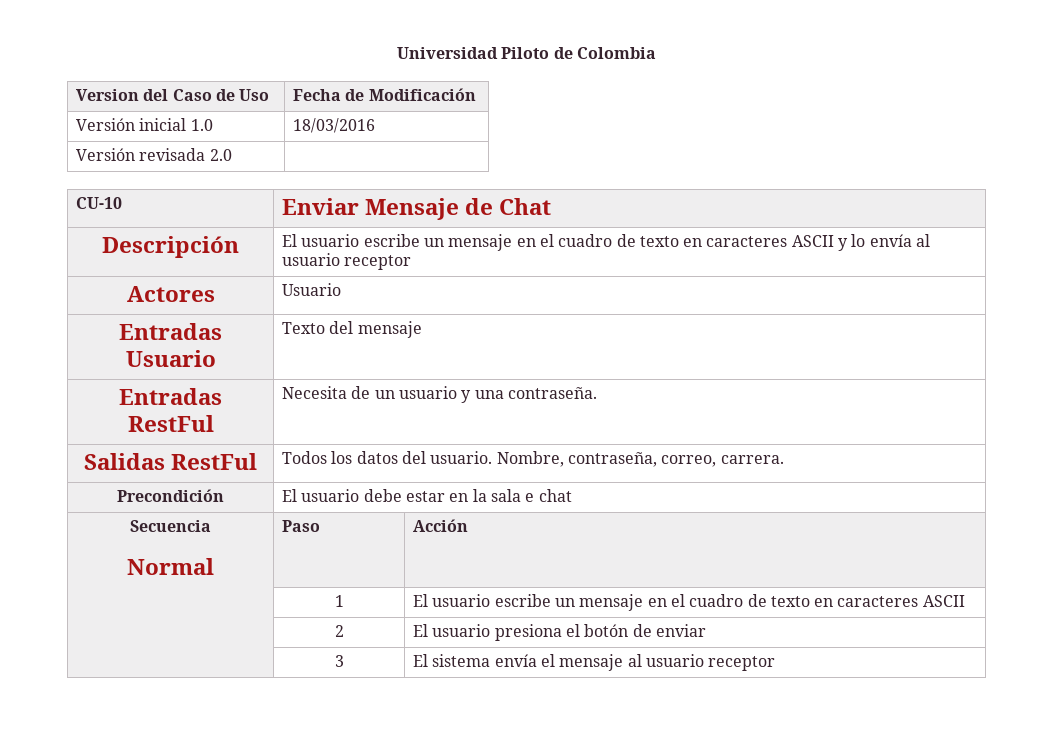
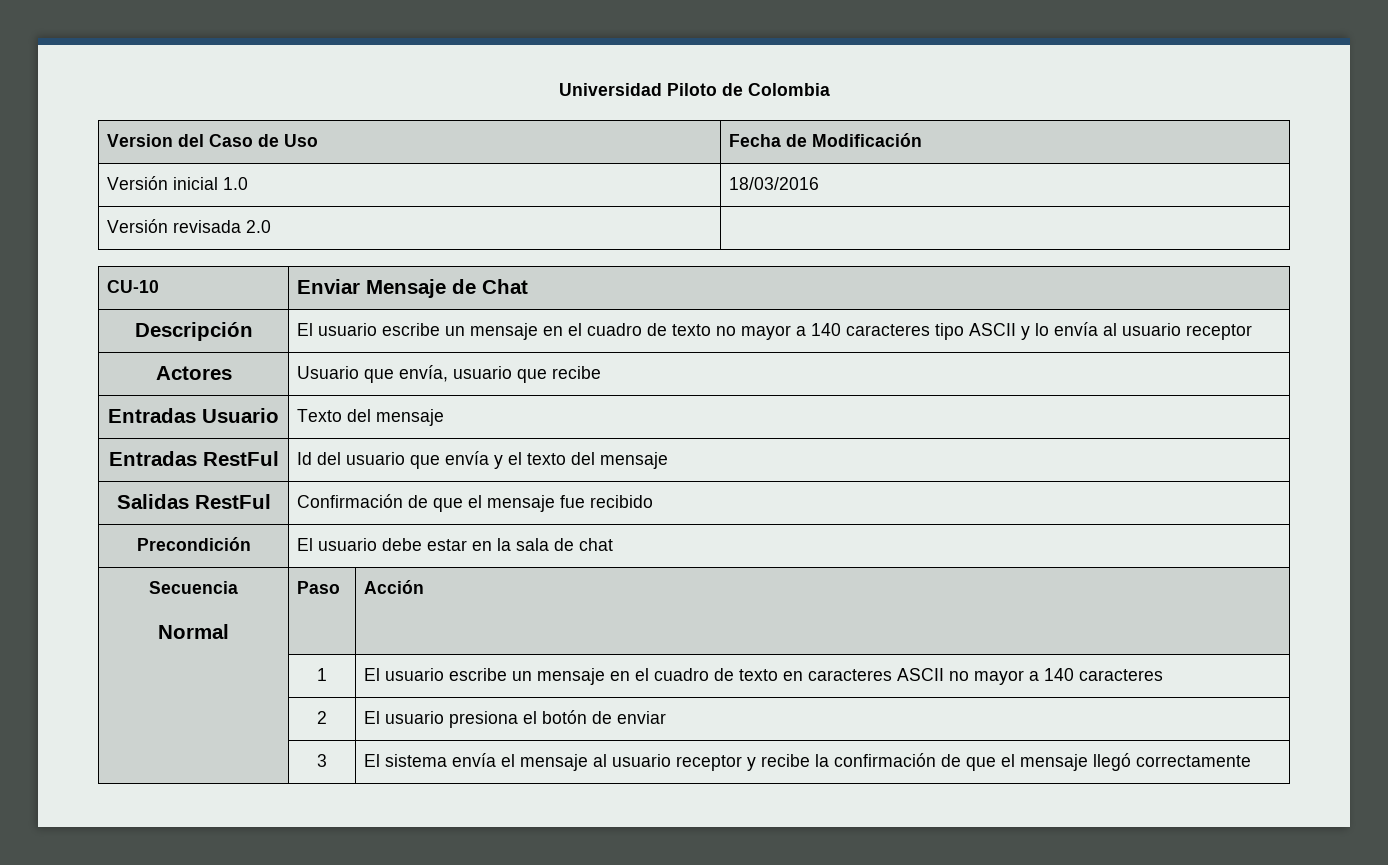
[683,236,788,247] en caracteres -> [715,323,964,340] no mayor a 140 caracteres tipo
(341, 289) none -> [363,365,601,383] que envía, usuario que recibe
[281,386,597,403] [83,453,258,470] [281,451,784,467] Necesita de un usuario y una contraseña. // Salidas RestFul | Todos los datos del usuario. Nombre, contraseña, correo, carrera. -> [296,451,668,469] [116,494,271,509] [296,494,653,512] Id del usuario que envía y el texto del mensaje // Salidas RestFul | Confirmación de que el mensaje fue recibido
[525,493,535,502] e -> [553,538,574,551] de
(965, 601) none -> [948,668,1163,685] no mayor a 140 caracteres
(776, 663) none -> [746,753,1251,771] y recibe la confirmación de que el mensaje llegó correctamente

